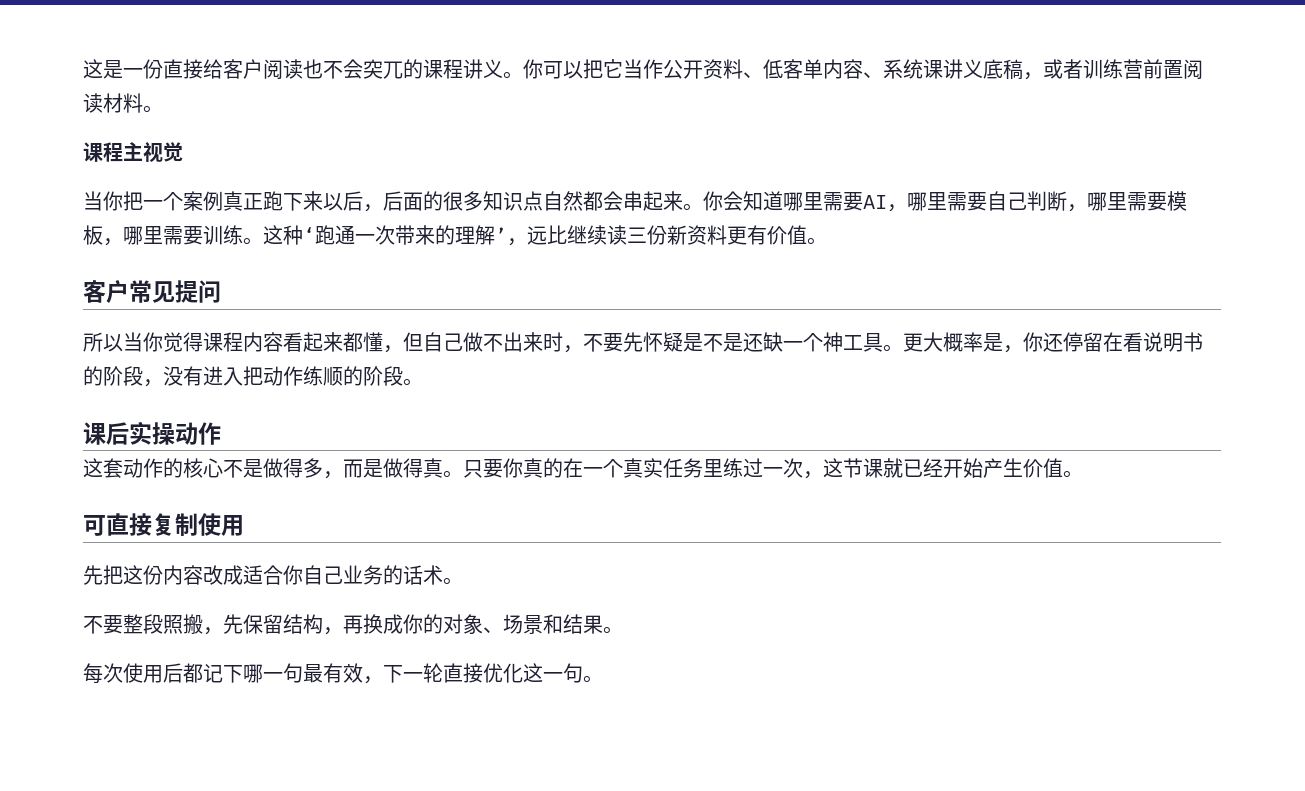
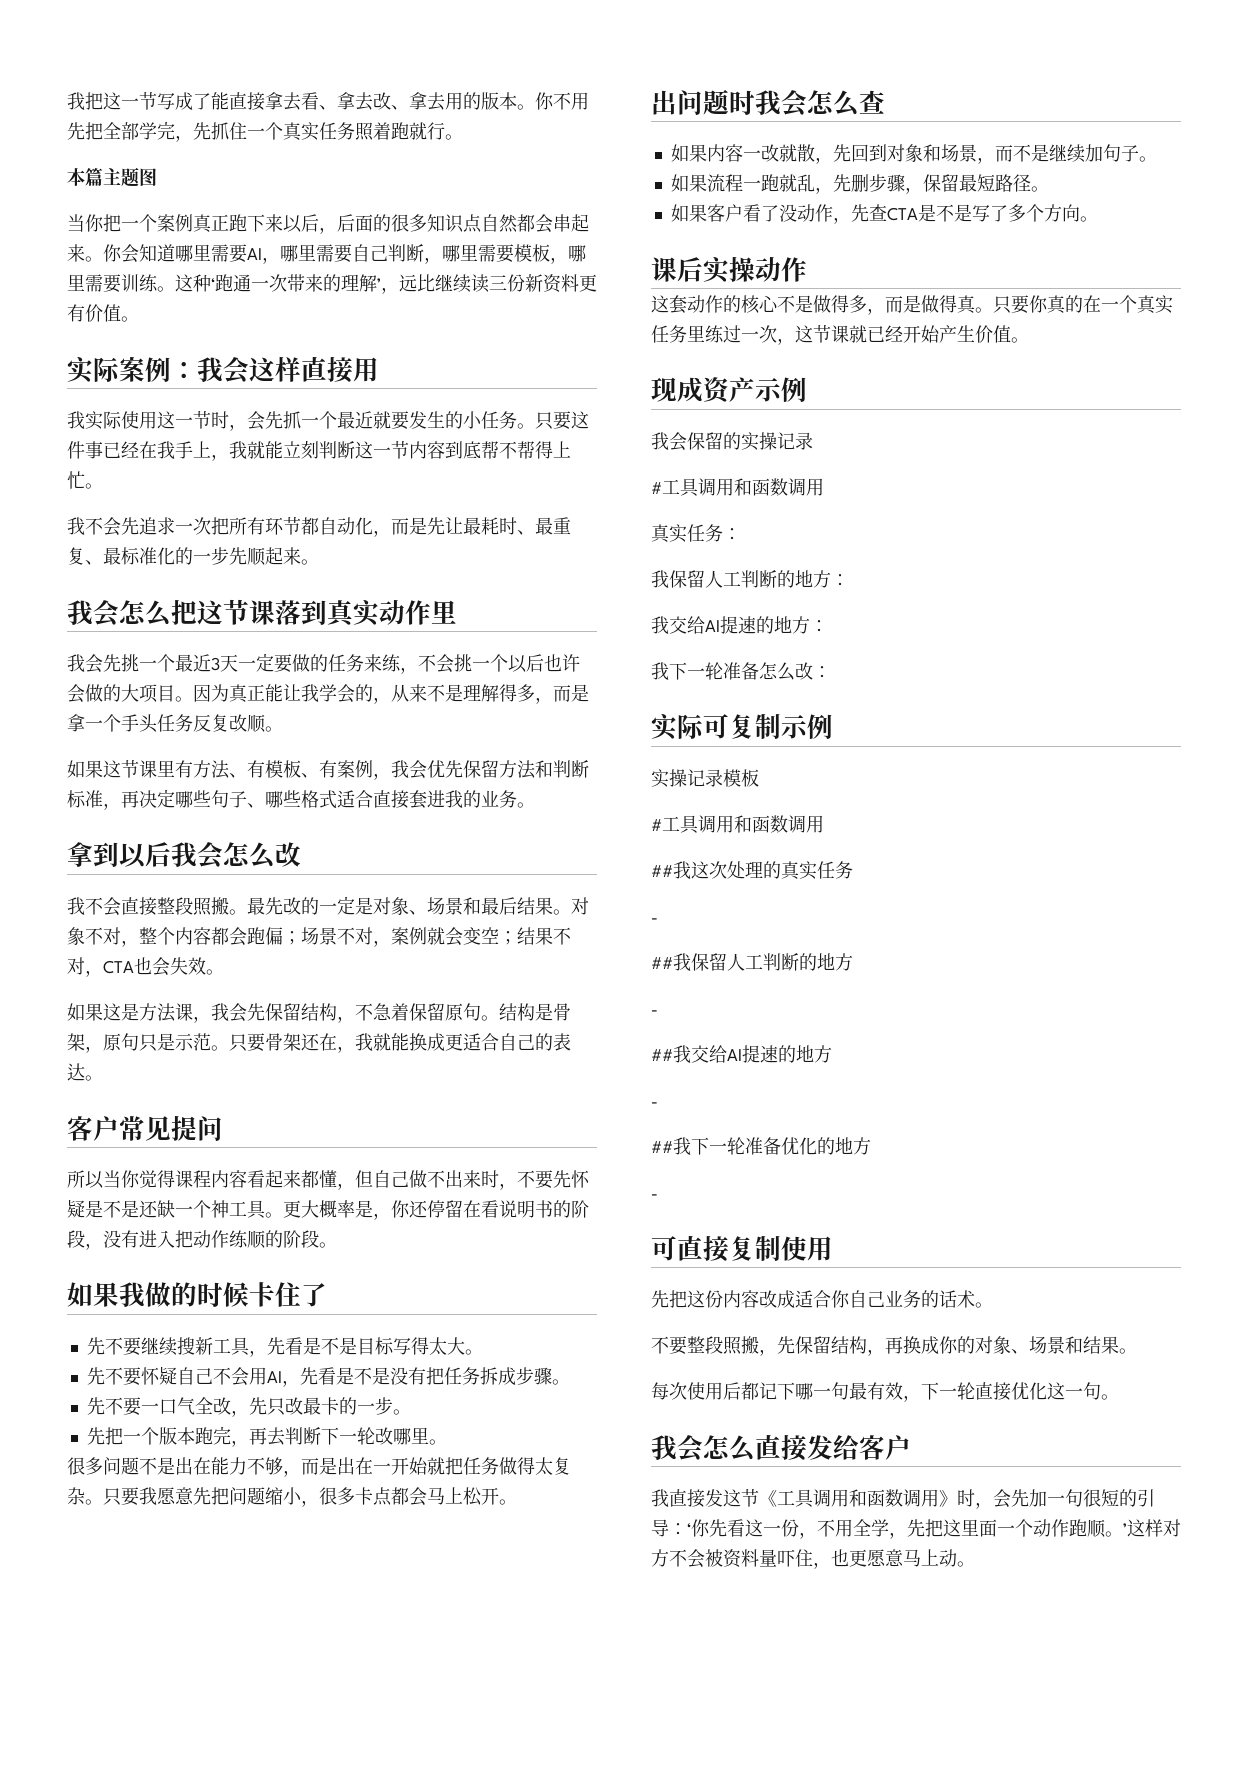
[83,59,1203,80] [83,93,163,113] [83,142,183,162] 这是一份直接给客户阅读也不会突兀的课程讲义。你可以把它当作公开资料、低客单内容、系统课讲义底稿，或者训练营前置阅读材料。 // 课程主视觉 -> [67,92,589,111] [67,121,463,142] [67,167,157,187] 我把这一节写成了能直接拿去看、拿去改、拿去用的版本。你不用先把全部学完，先抓住一个真实任务照着跑就行。 // 本篇主题图
(827, 241) none -> [67,356,379,384] [67,411,589,431] [67,440,571,461] [67,471,103,489] [67,517,571,537] [67,547,319,566] [67,599,457,627] [67,653,580,674] [67,684,589,704] [67,714,283,733] [67,760,589,780] [67,789,535,810] [67,842,301,869] [67,896,589,916] [67,927,571,947] [67,957,224,977] [67,1003,571,1023] [67,1033,571,1053] [67,1063,103,1081] // 实际案例：我会这样直接用 // 我实际使用这一节时，会先抓一个最近就要发生的小任务。只要这件事已经在我手上，我就能立刻判断这一节内容到底帮不帮得上忙。 // 我不会先追求一次把所有环节都自动化，而是先让最耗时、最重复、最标准化的一步先顺起来。 // 我会怎么把这节课落到真实动作里 // 我会先挑一个最近3天一定要做的任务来练，不会挑一个以后也许会做的大项目。因为真正能让我学会的，从来不是理解得多，而是拿一个手头任务反复改顺。 // 如果这节课里有方法、有模板、有案例，我会优先保留方法和判断标准，再决定哪些句子、哪些格式适合直接套进我的业务。 // 拿到以后我会怎么改 // 我不会直接整段照搬。最先改的一定是对象、场景和最后结果。对象不对，整个内容都会跑偏；场景不对，案例就会变空；结果不对，CTA也会失效。 // 如果这是方法课，我会先保留结构，不急着保留原句。结构是骨架，原句只是示范。只要骨架还在，我就能换成更适合自己的表达。
(423, 382) none -> [67,1282,327,1307] [86,1337,483,1357] [86,1366,570,1387] [86,1397,411,1417] [86,1426,447,1447] [67,1457,571,1477] [67,1487,517,1507] [651,89,885,117] [670,144,1157,164] [670,174,1049,194] [670,204,1098,224] // 如果我做的时候卡住了 // 先不要继续搜新工具，先看是不是目标写得太大。 // 先不要怀疑自己不会用AI，先看是不是没有把任务拆成步骤。 // 先不要一口气全改，先只改最卡的一步。 // 先把一个版本跑完，再去判断下一轮改哪里。 // 很多问题不是出在能力不够，而是出在一开始就把任务做得太复杂。只要我愿意先把问题缩小，很多卡点都会马上松开。 // 出问题时我会怎么查 // 如果内容一改就散，先回到对象和场景，而不是继续加句子。 // 如果流程一跑就乱，先删步骤，保留最短路径。 // 如果客户看了没动作，先查CTA是不是写了多个方向。
(1083, 474) none -> [651,377,807,404] [651,432,813,451] [651,478,824,497] [651,524,741,543] [651,570,849,588] [651,616,828,634] [651,662,831,681] [651,714,833,740] [651,769,759,788] [651,815,824,834] [651,861,853,880] [651,918,658,923] [651,953,853,971] [651,1010,658,1015] [651,1045,832,1063] [651,1102,658,1107] [651,1137,871,1155] [651,1194,658,1199] // 现成资产示例 // 我会保留的实操记录 // #工具调用和函数调用 // 真实任务： // 我保留人工判断的地方： // 我交给AI提速的地方： // 我下一轮准备怎么改： // 实际可复制示例 // 实操记录模板 // #工具调用和函数调用 // ##我这次处理的真实任务 // - // ##我保留人工判断的地方 // - // ##我交给AI提速的地方 // - // ##我下一轮准备优化的地方 // -
(603, 679) none -> [651,1434,911,1462] [651,1489,1155,1509] [651,1519,1181,1539] [651,1549,975,1569] // 我会怎么直接发给客户 // 我直接发这节《工具调用和函数调用》时，会先加一句很短的引导：‘你先看这一份，不用全学，先把这里面一个动作跑顺。’这样对方不会被资料量吓住，也更愿意马上动。

